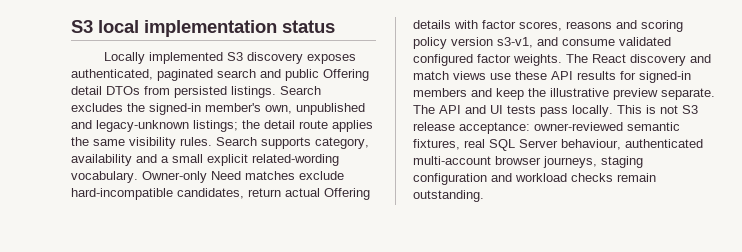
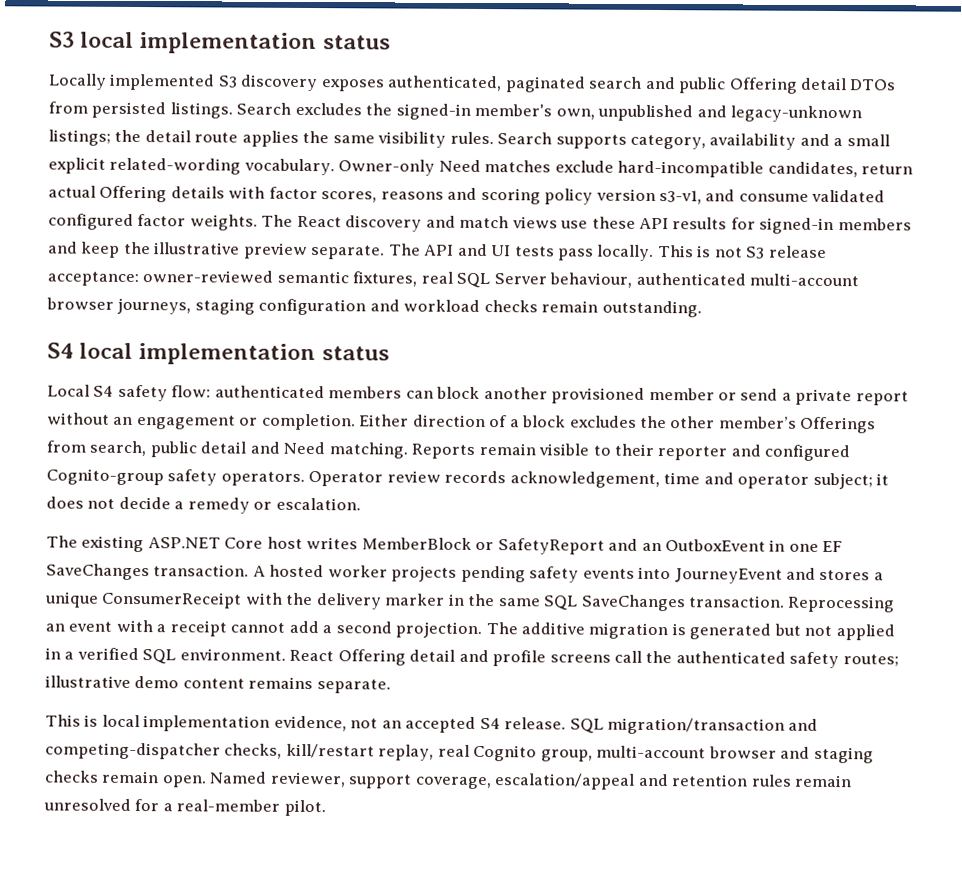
(484, 196) none -> [47,342,390,366] [47,384,909,406] [47,412,877,434] [46,440,851,462] [46,468,890,490] [46,496,361,514] [46,535,844,555] [46,563,884,584] [45,591,896,613] [45,619,895,641] [45,647,899,669] [45,675,391,694] [45,714,819,735] [45,742,874,764] [44,770,853,790] [43,798,326,817] // S4 local implementation status // Local S4 safety flow: authenticated members can block another provisioned member or send a private report without an engagement or completion. Either direction of a block excludes the other member’s Offerings from search, public detail and Need matching. Reports remain visible to their reporter and configured Cognito-group safety operators. Operator review records acknowledgement, time and operator subject; it does not decide a remedy or escalation. // The existing ASP.NET Core host writes MemberBlock or SafetyReport and an OutboxEvent in one EF SaveChanges transaction. A hosted worker projects pending safety events into JourneyEvent and stores a unique ConsumerReceipt with the delivery marker in the same SQL SaveChanges transaction. Reprocessing an event with a receipt cannot add a second projection. The additive migration is generated but not applied in a verified SQL environment. React Offering detail and profile screens call the authenticated safety routes; illustrative demo content remains separate. // This is local implementation evidence, not an accepted S4 release. SQL migration/transaction and competing-dispatcher checks, kill/restart replay, real Cognito group, multi-account browser and staging checks remain open. Named reviewer, support coverage, escalation/appeal and retention rules remain unresolved for a real-member pilot.

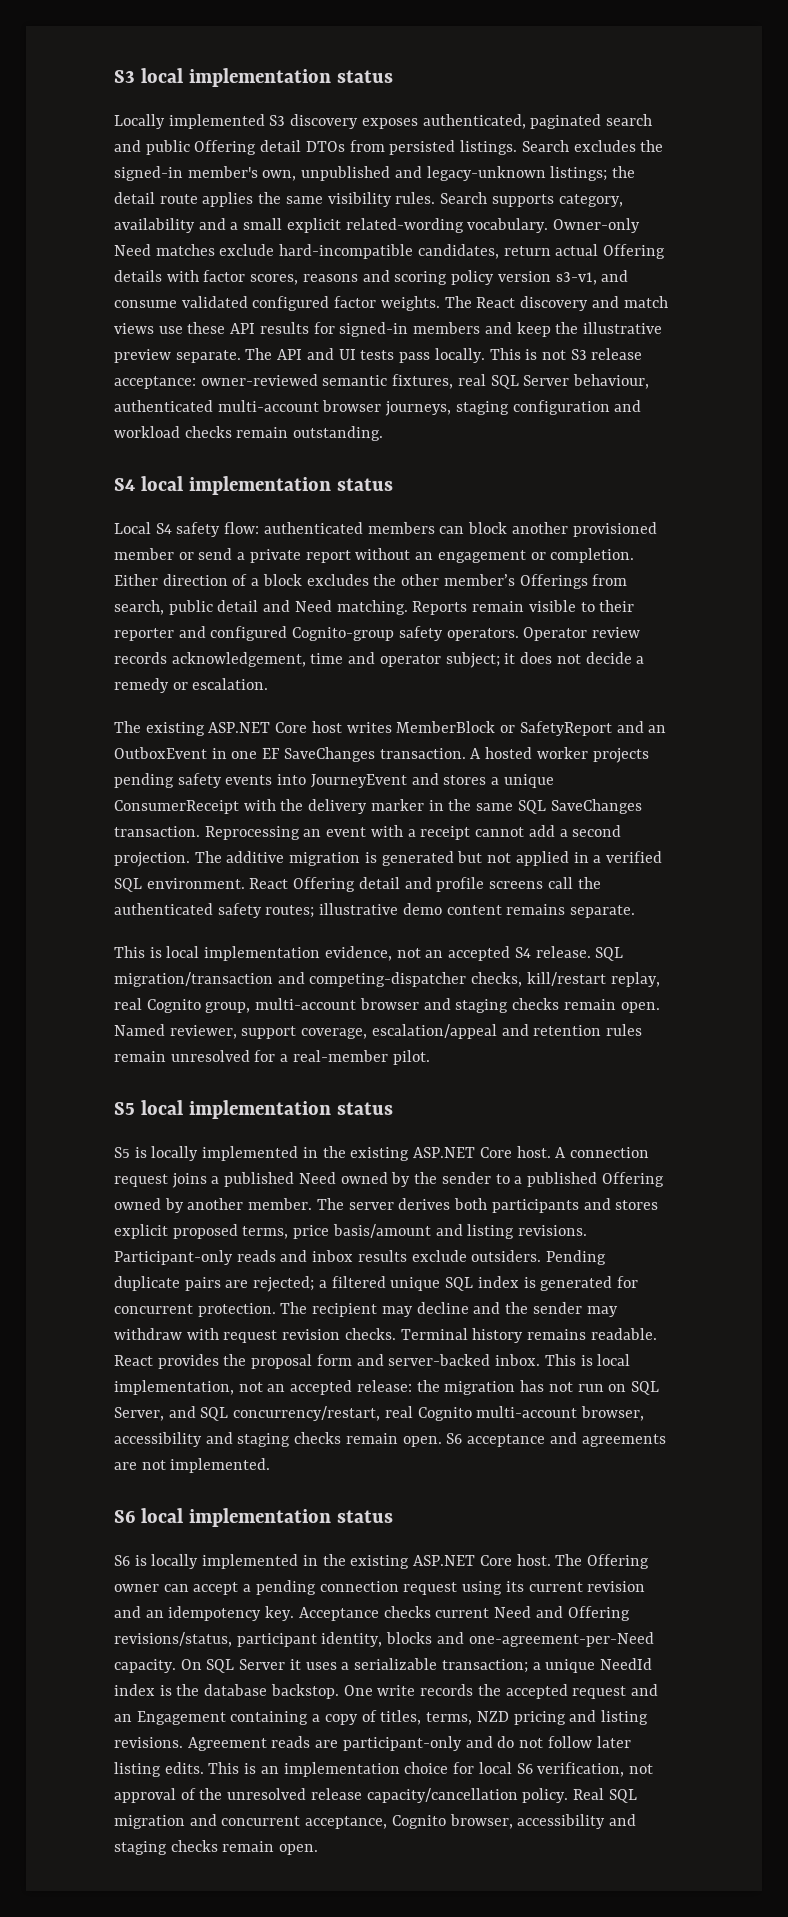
(326, 808) none -> [114,1100,393,1119] [114,1146,649,1161] [114,1172,664,1188] [114,1198,659,1213] [114,1224,588,1239] [114,1250,607,1265] [114,1276,638,1292] [114,1302,618,1317] [114,1328,657,1343] [114,1354,631,1369] [114,1380,659,1395] [114,1406,645,1421] [114,1432,666,1447] [114,1458,271,1473] [114,1508,393,1527] [114,1554,649,1569] [114,1580,646,1595] [114,1606,630,1621] [114,1632,654,1647] [114,1658,652,1673] [114,1684,658,1699] [114,1710,648,1725] [114,1736,631,1751] [114,1762,653,1777] [114,1788,637,1803] [114,1814,637,1829] [114,1840,319,1855] // S5 local implementation status // S5 is locally implemented in the existing ASP.NET Core host. A connection request joins a published Need owned by the sender to a published Offering owned by another member. The server derives both participants and stores explicit proposed terms, price basis/amount and listing revisions. Participant-only reads and inbox results exclude outsiders. Pending duplicate pairs are rejected; a filtered unique SQL index is generated for concurrent protection. The recipient may decline and the sender may withdraw with request revision checks. Terminal history remains readable. React provides the proposal form and server-backed inbox. This is local implementation, not an accepted release: the migration has not run on SQL Server, and SQL concurrency/restart, real Cognito multi-account browser, accessibility and staging checks remain open. S6 acceptance and agreements are not implemented. // S6 local implementation status // S6 is locally implemented in the existing ASP.NET Core host. The Offering owner can accept a pending connection request using its current revision and an idempotency key. Acceptance checks current Need and Offering revisions/status, participant identity, blocks and one-agreement-per-Need capacity. On SQL Server it uses a serializable transaction; a unique NeedId index is the database backstop. One write records the accepted request and an Engagement containing a copy of titles, terms, NZD pricing and listing revisions. Agreement reads are participant-only and do not follow later listing edits. This is an implementation choice for local S6 verification, not approval of the unresolved release capacity/cancellation policy. Real SQL migration and concurrent acceptance, Cognito browser, accessibility and staging checks remain open.

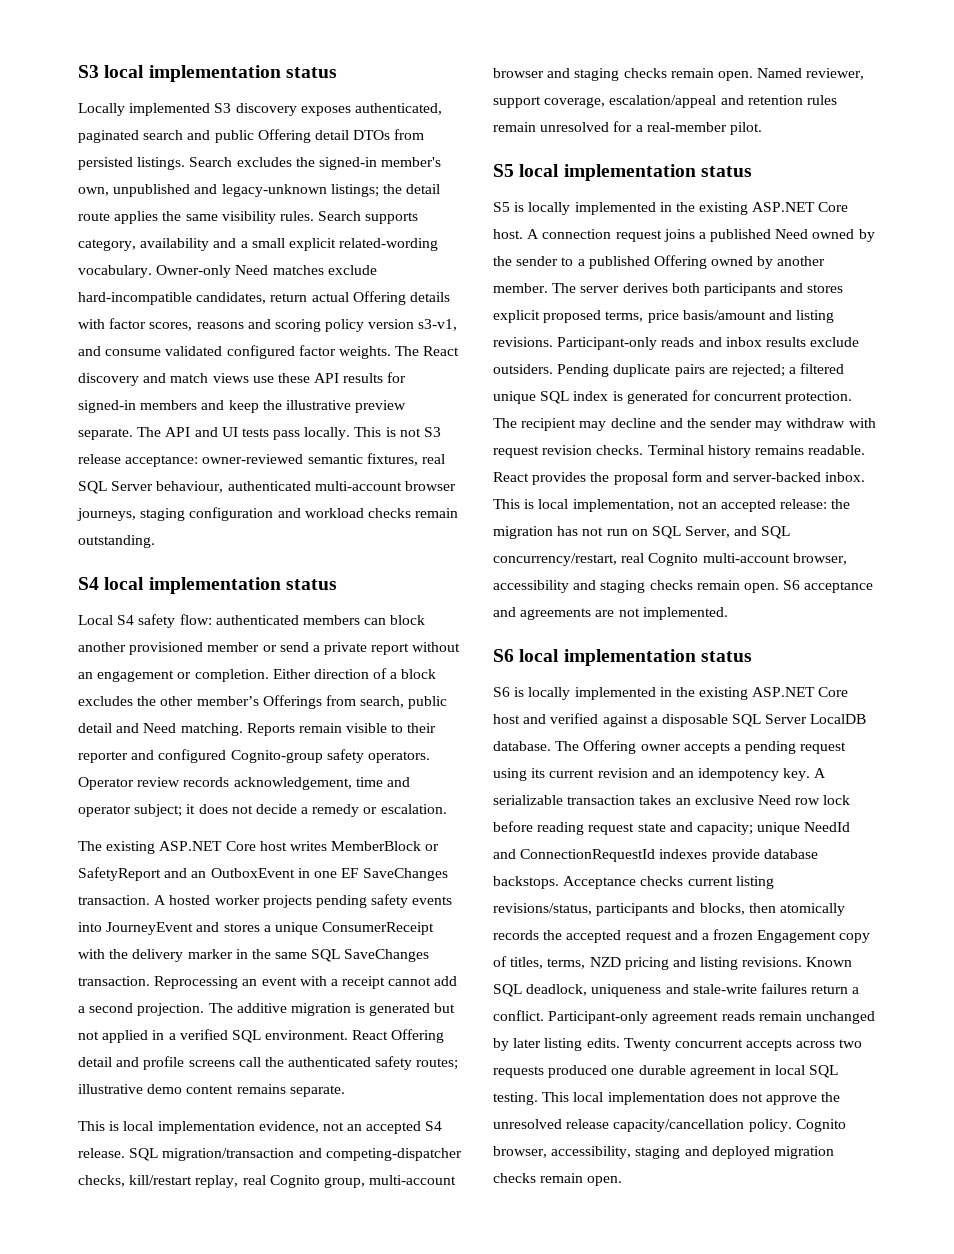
[516,1554,551,1566] host. -> [493,713,867,727] [493,741,551,751] host and verified against a disposable SQL Server LocalDB database.
[163,1582,239,1595] can accept -> [683,742,730,754] accepts
[319,1581,399,1592] connection -> (797, 747) none
[298,1606,630,1621] [114,1632,654,1647] [114,1658,652,1673] [114,1684,416,1699] Acceptance checks current Need and Offering revisions/status, participant identity, blocks and one-agreement-per-Need capacity. On SQL Server it uses a serializable transaction; a unique NeedId index is the database backstop. One write -> [814,768,827,778] [493,795,851,805] [493,821,851,835] [493,849,818,862] [493,876,774,889] [493,903,845,916] A serializable transaction takes an exclusive Need row lock before reading request state and capacity; unique NeedId and ConnectionRequestId indexes provide database backstops. Acceptance checks current listing revisions/status, participants and blocks, then atomically
[114,1711,321,1725] an Engagement containing a -> [701,929,837,943] a frozen Engagement
[187,1736,631,1751] [114,1762,653,1777] [114,1788,196,1803] Agreement reads are participant-only and do not follow later listing edits. This is an implementation choice for local S6 verification, not approval of -> [806,957,853,967] [493,983,860,997] [493,1010,875,1024] [493,1038,863,1051] [493,1065,839,1078] [493,1092,818,1105] Known SQL deadlock, uniqueness and stale-write failures return a conflict. Participant-only agreement reads remain unchanged by later listing edits. Twenty concurrent accepts across two requests produced one durable agreement in local SQL testing. This local implementation does not approve
[573,1788,637,1803] [114,1814,637,1829] [114,1841,167,1855] Real SQL migration and concurrent acceptance, Cognito browser, accessibility and staging -> [795,1119,846,1132] [493,1146,834,1159] Cognito browser, accessibility, staging and deployed migration

